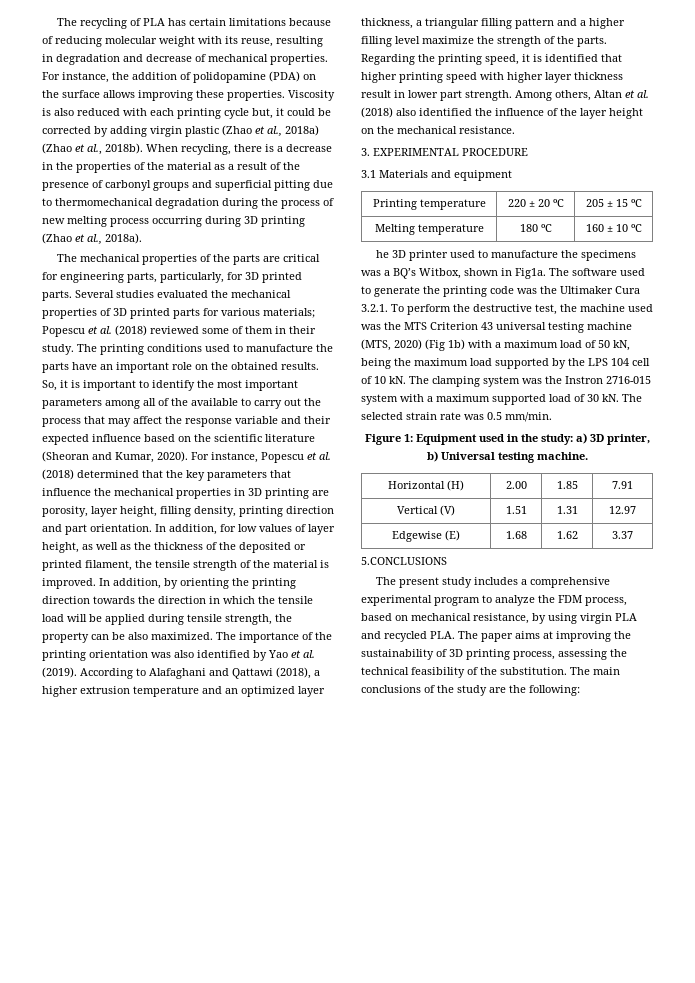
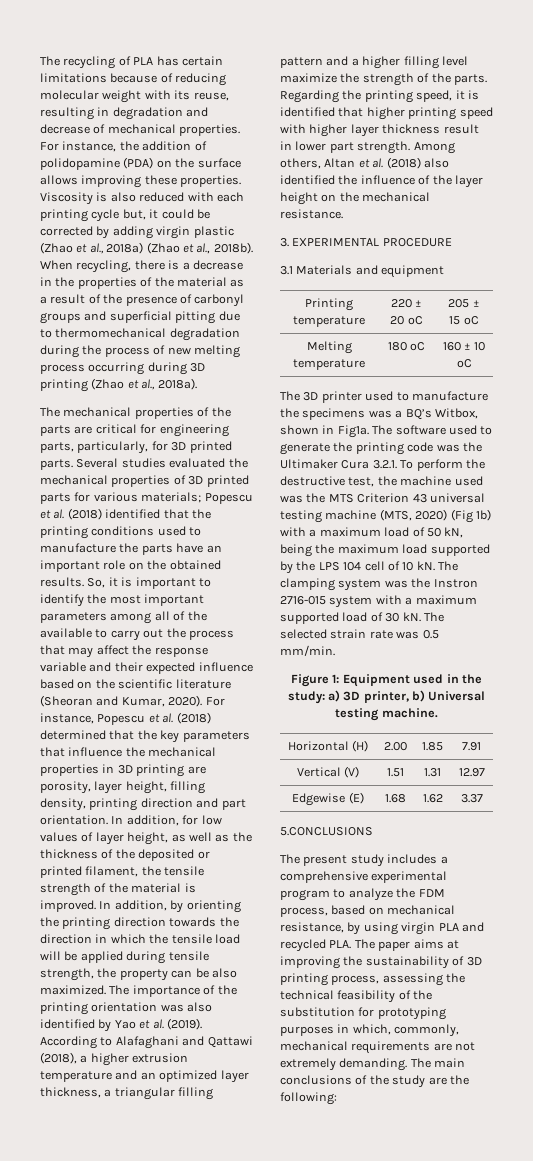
[150,326,316,334] [42,344,97,355] reviewed some of them in their study. The -> [105,509,211,519] identified that the
[376,250,390,258] he -> [280,391,300,401] The
[500,667,567,675] substitution. -> [280,1007,446,1020] [280,1024,460,1037] [280,1041,476,1054] [280,1058,408,1071] substitution for prototyping purposes in which, commonly, mechanical requirements are not extremely demanding.

